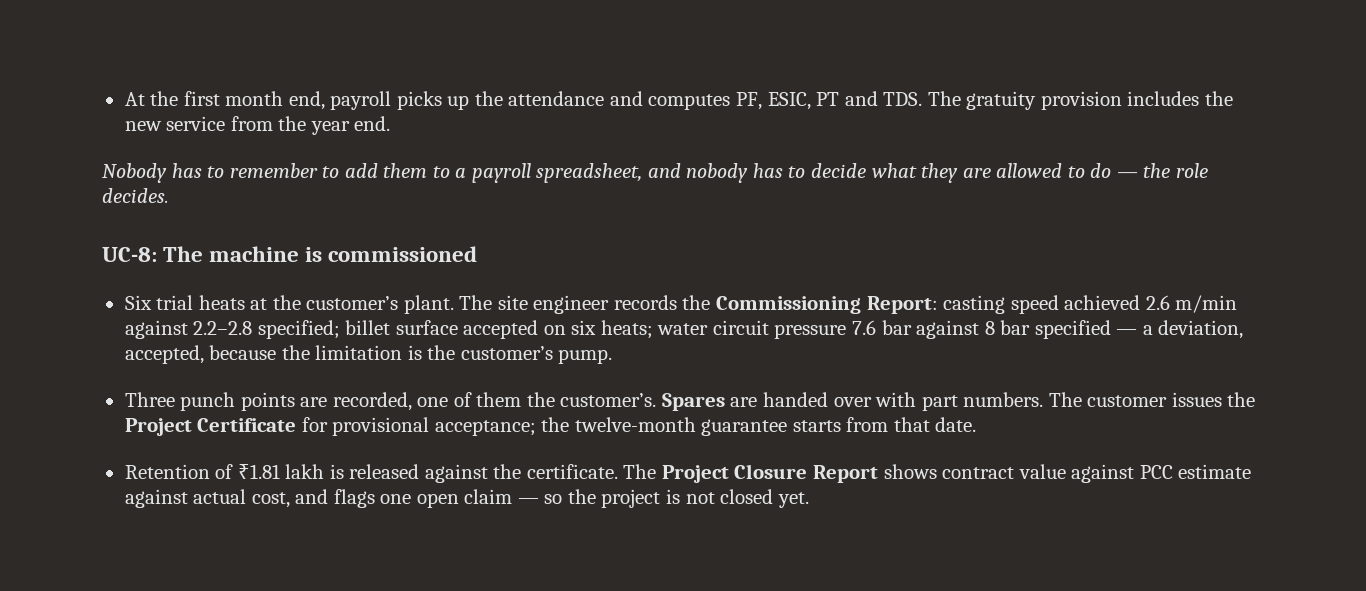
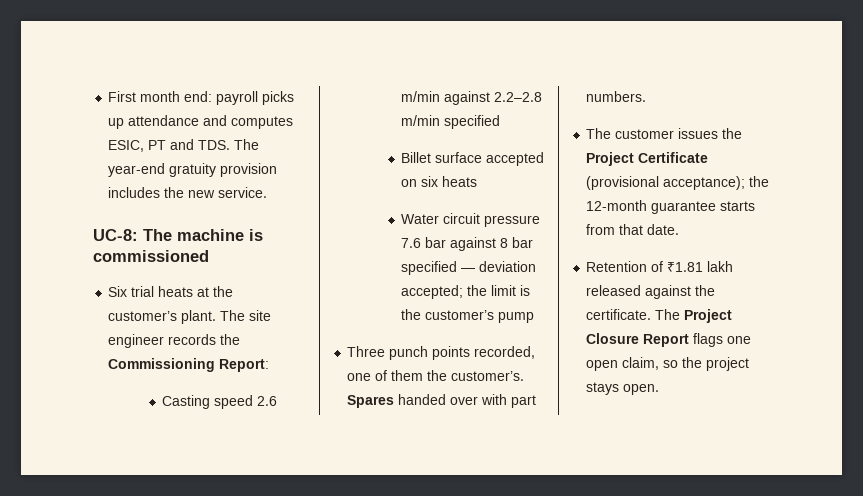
[124,91,325,110] At the first month end, -> [108,91,213,102] First month end:
[474,91,503,106] the -> (125, 123) none
[735,92,762,110] PF, -> (294, 122) none
(961, 98) none -> [108,163,166,177] year-end
[166,116,391,135] [102,163,1208,183] [102,188,169,203] service from the year end. // Nobody has to remember to add them to a payroll spreadsheet, and nobody has to decide what they are allowed to do — the role decides. -> [218,187,268,198] service.
[943,295,1141,314] casting speed achieved -> [162,395,254,409] // Casting speed
[257,320,391,339] specified; billet -> [401,115,501,129] [401,152,432,163] m/min specified // Billet
[600,320,709,339] heats; water -> [442,176,478,187] [401,214,440,224] heats // Water
[1142,320,1244,339] [124,345,403,364] a deviation, accepted, because the limitation -> [479,261,537,272] [401,285,517,299] deviation accepted; the limit
[558,349,613,364] pump. -> [498,312,535,323] pump
[300,397,328,407] are -> (471, 353) none
[730,397,758,407] are -> (395, 401) none
(1044, 399) none -> (647, 96) //
[301,417,696,436] for provisional acceptance; the twelve-month -> [586,176,770,190] [586,200,648,211] (provisional acceptance); the 12-month
[329,464,344,479] is -> (734, 266) none
[883,464,1252,483] [124,489,329,508] shows contract value against PCC estimate against actual cost, and -> (690, 340) none
[464,489,539,504] claim — -> [622,357,660,370] claim,
[665,489,809,508] is not closed yet. -> [586,382,660,395] stays open.

